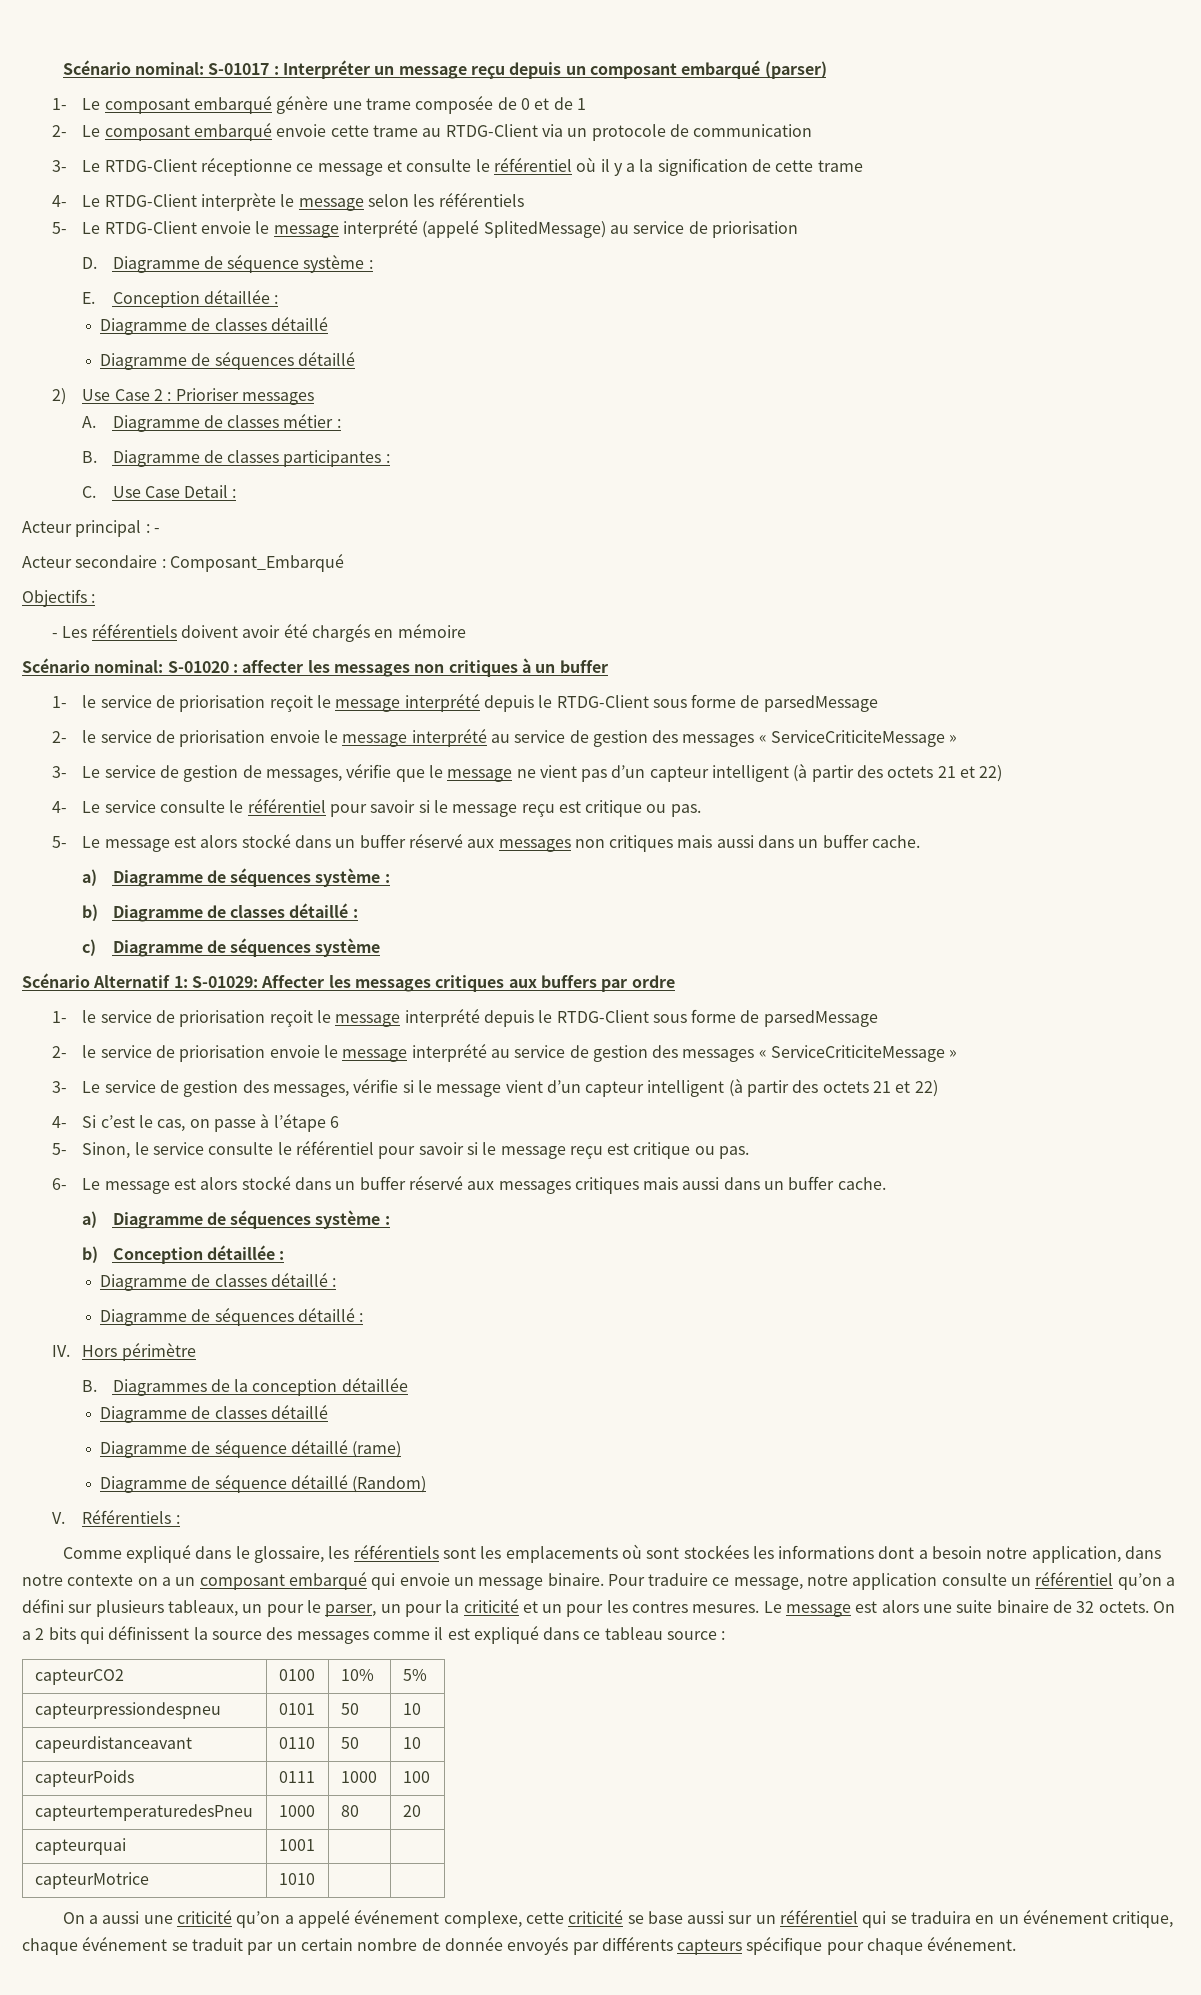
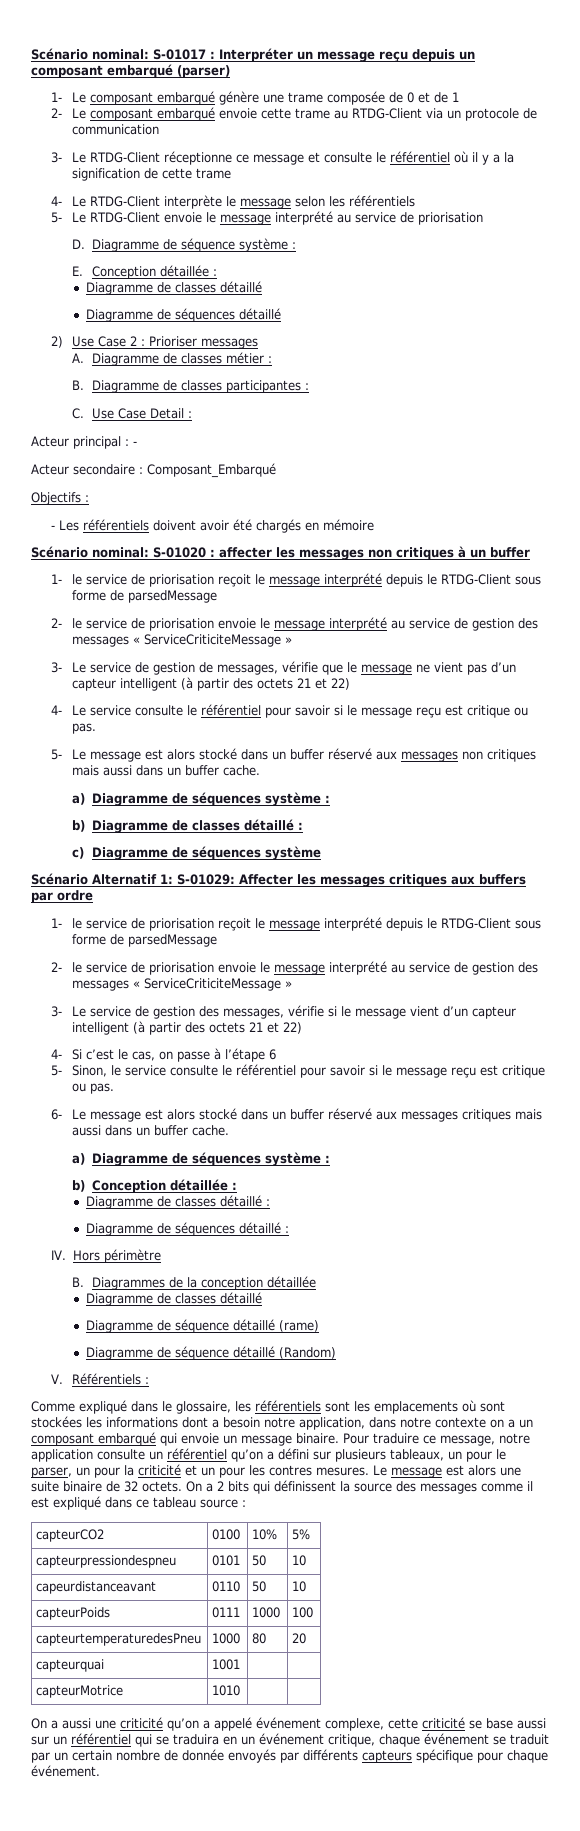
[422,219,606,238] (appelé SplitedMessage) -> (333, 218) none

